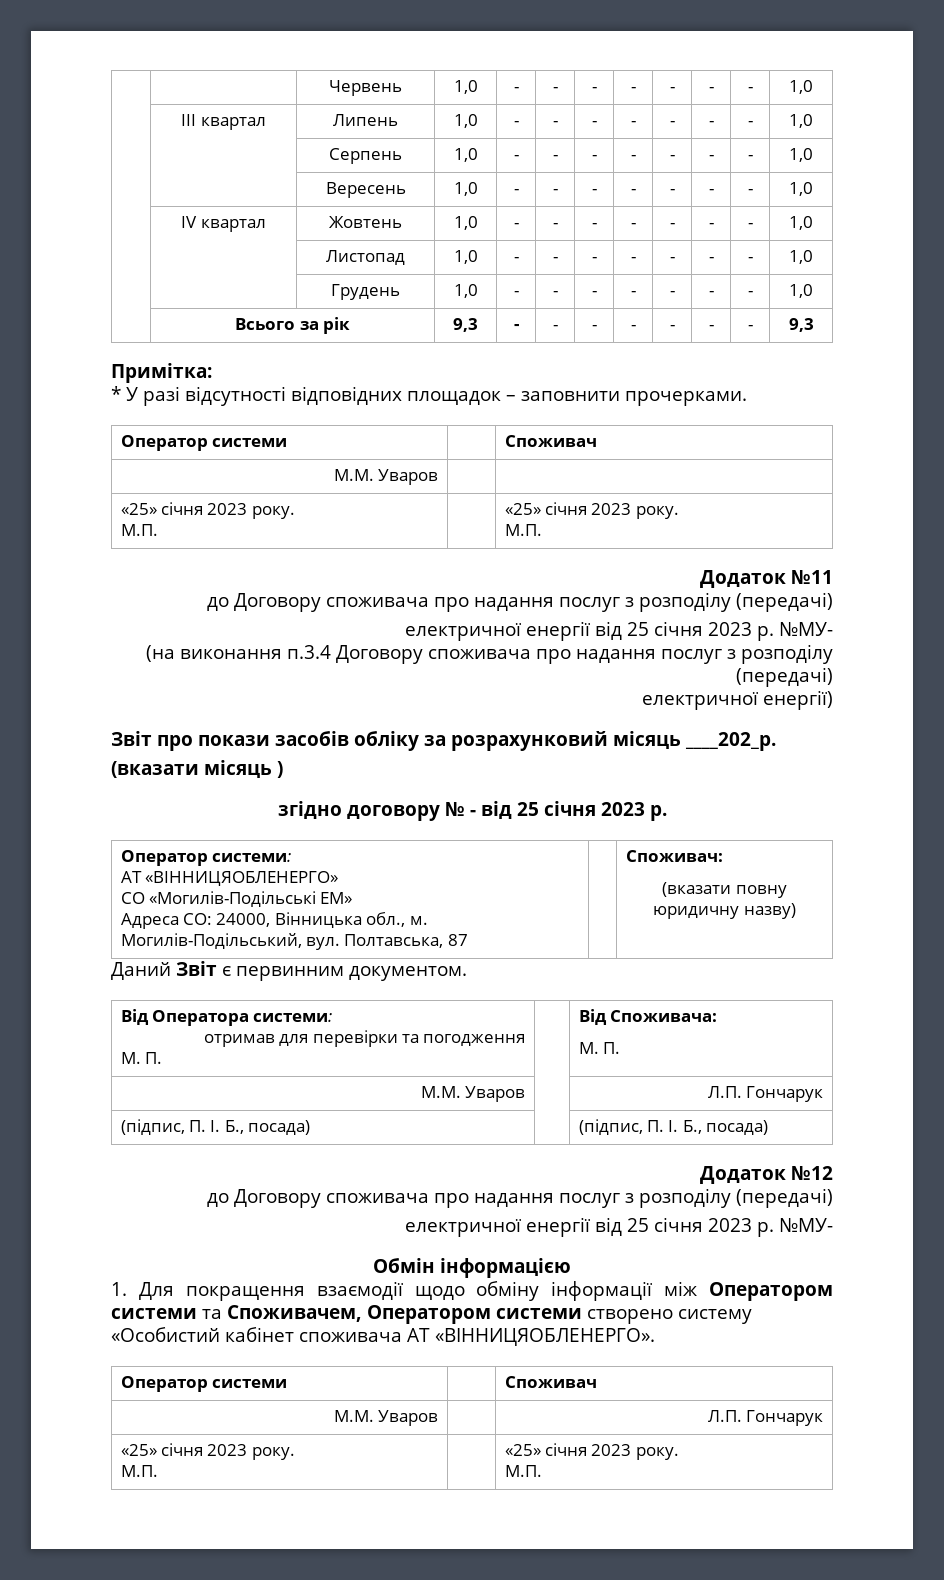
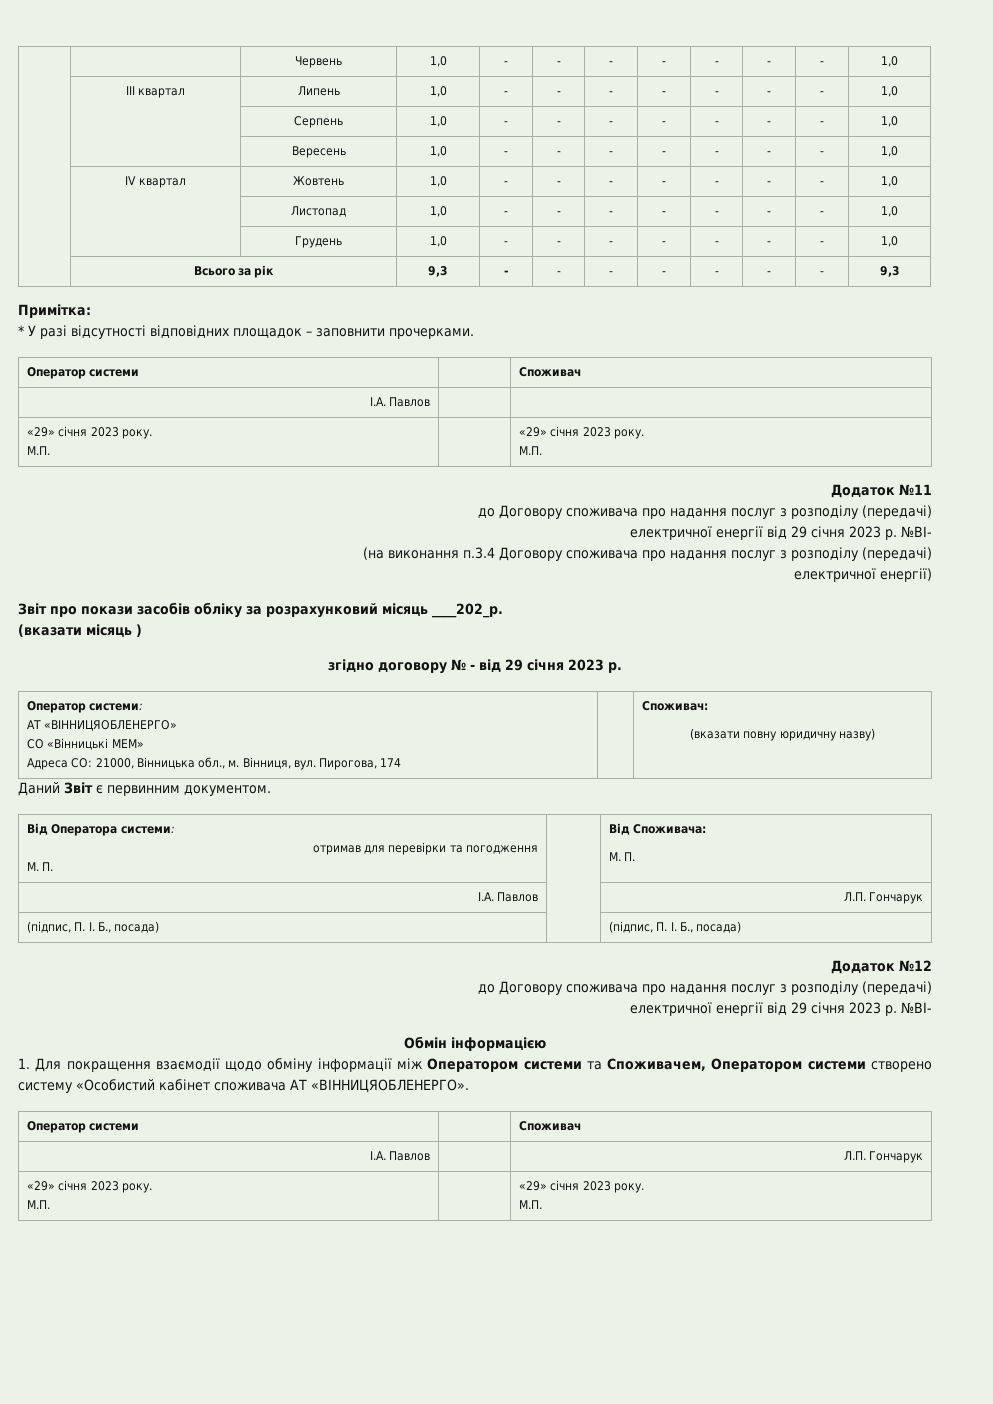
[334,469,439,485] [120,502,295,519] [120,524,158,536] [504,503,541,515] М.М. Уваров | | // «25» січня 2023 року. // М.П. | | «25» -> [369,397,430,407] [27,426,152,439] [27,446,51,455] [519,427,548,437] І.А. Павлов | | // «29» січня 2023 року. // М.П. | | «29»
[627,621,833,641] 25 січня 2023 р. №МУ- -> [791,526,932,540] 29 січня 2023 р. №ВІ-
[516,802,539,816] 25 -> [505,659,523,671] 29
[148,891,353,907] «Могилів-Подільські ЕМ» -> [47,738,144,750] «Вінницькі МЕМ»
[216,913,271,927] 24000, -> [95,758,134,769] 21000,
[120,933,468,950] Могилів-Подільський, вул. Полтавська, 87 -> [242,757,402,770] Вінниця, вул. Пирогова, 174
[421,1086,526,1102] М.М. Уваров -> [477,892,538,902] І.А. Павлов
[627,1217,833,1237] 25 січня 2023 р. №МУ- -> [791,1002,932,1016] 29 січня 2023 р. №ВІ-
[334,1410,439,1426] [708,1410,824,1426] [120,1443,295,1460] [120,1465,158,1477] [504,1444,541,1456] М.М. Уваров | | Л.П. Гончарук // «25» січня 2023 року. // М.П. | | «25» -> [369,1151,430,1161] [843,1151,923,1163] [27,1180,152,1193] [27,1200,51,1209] [519,1181,548,1191] І.А. Павлов | | Л.П. Гончарук // «29» січня 2023 року. // М.П. | | «29»

